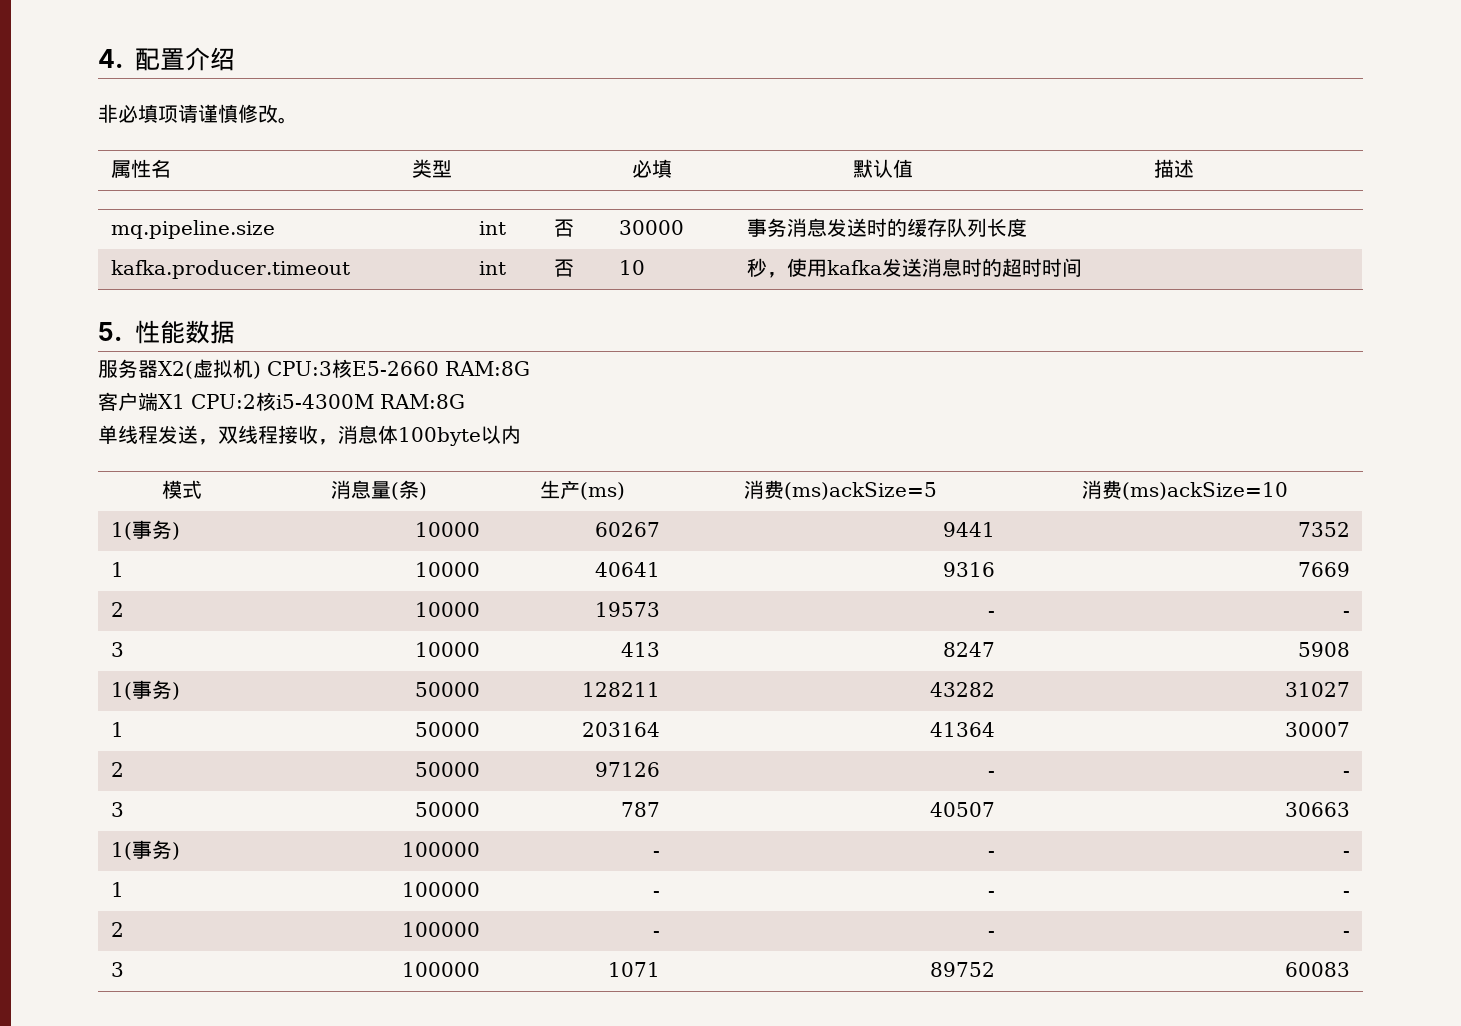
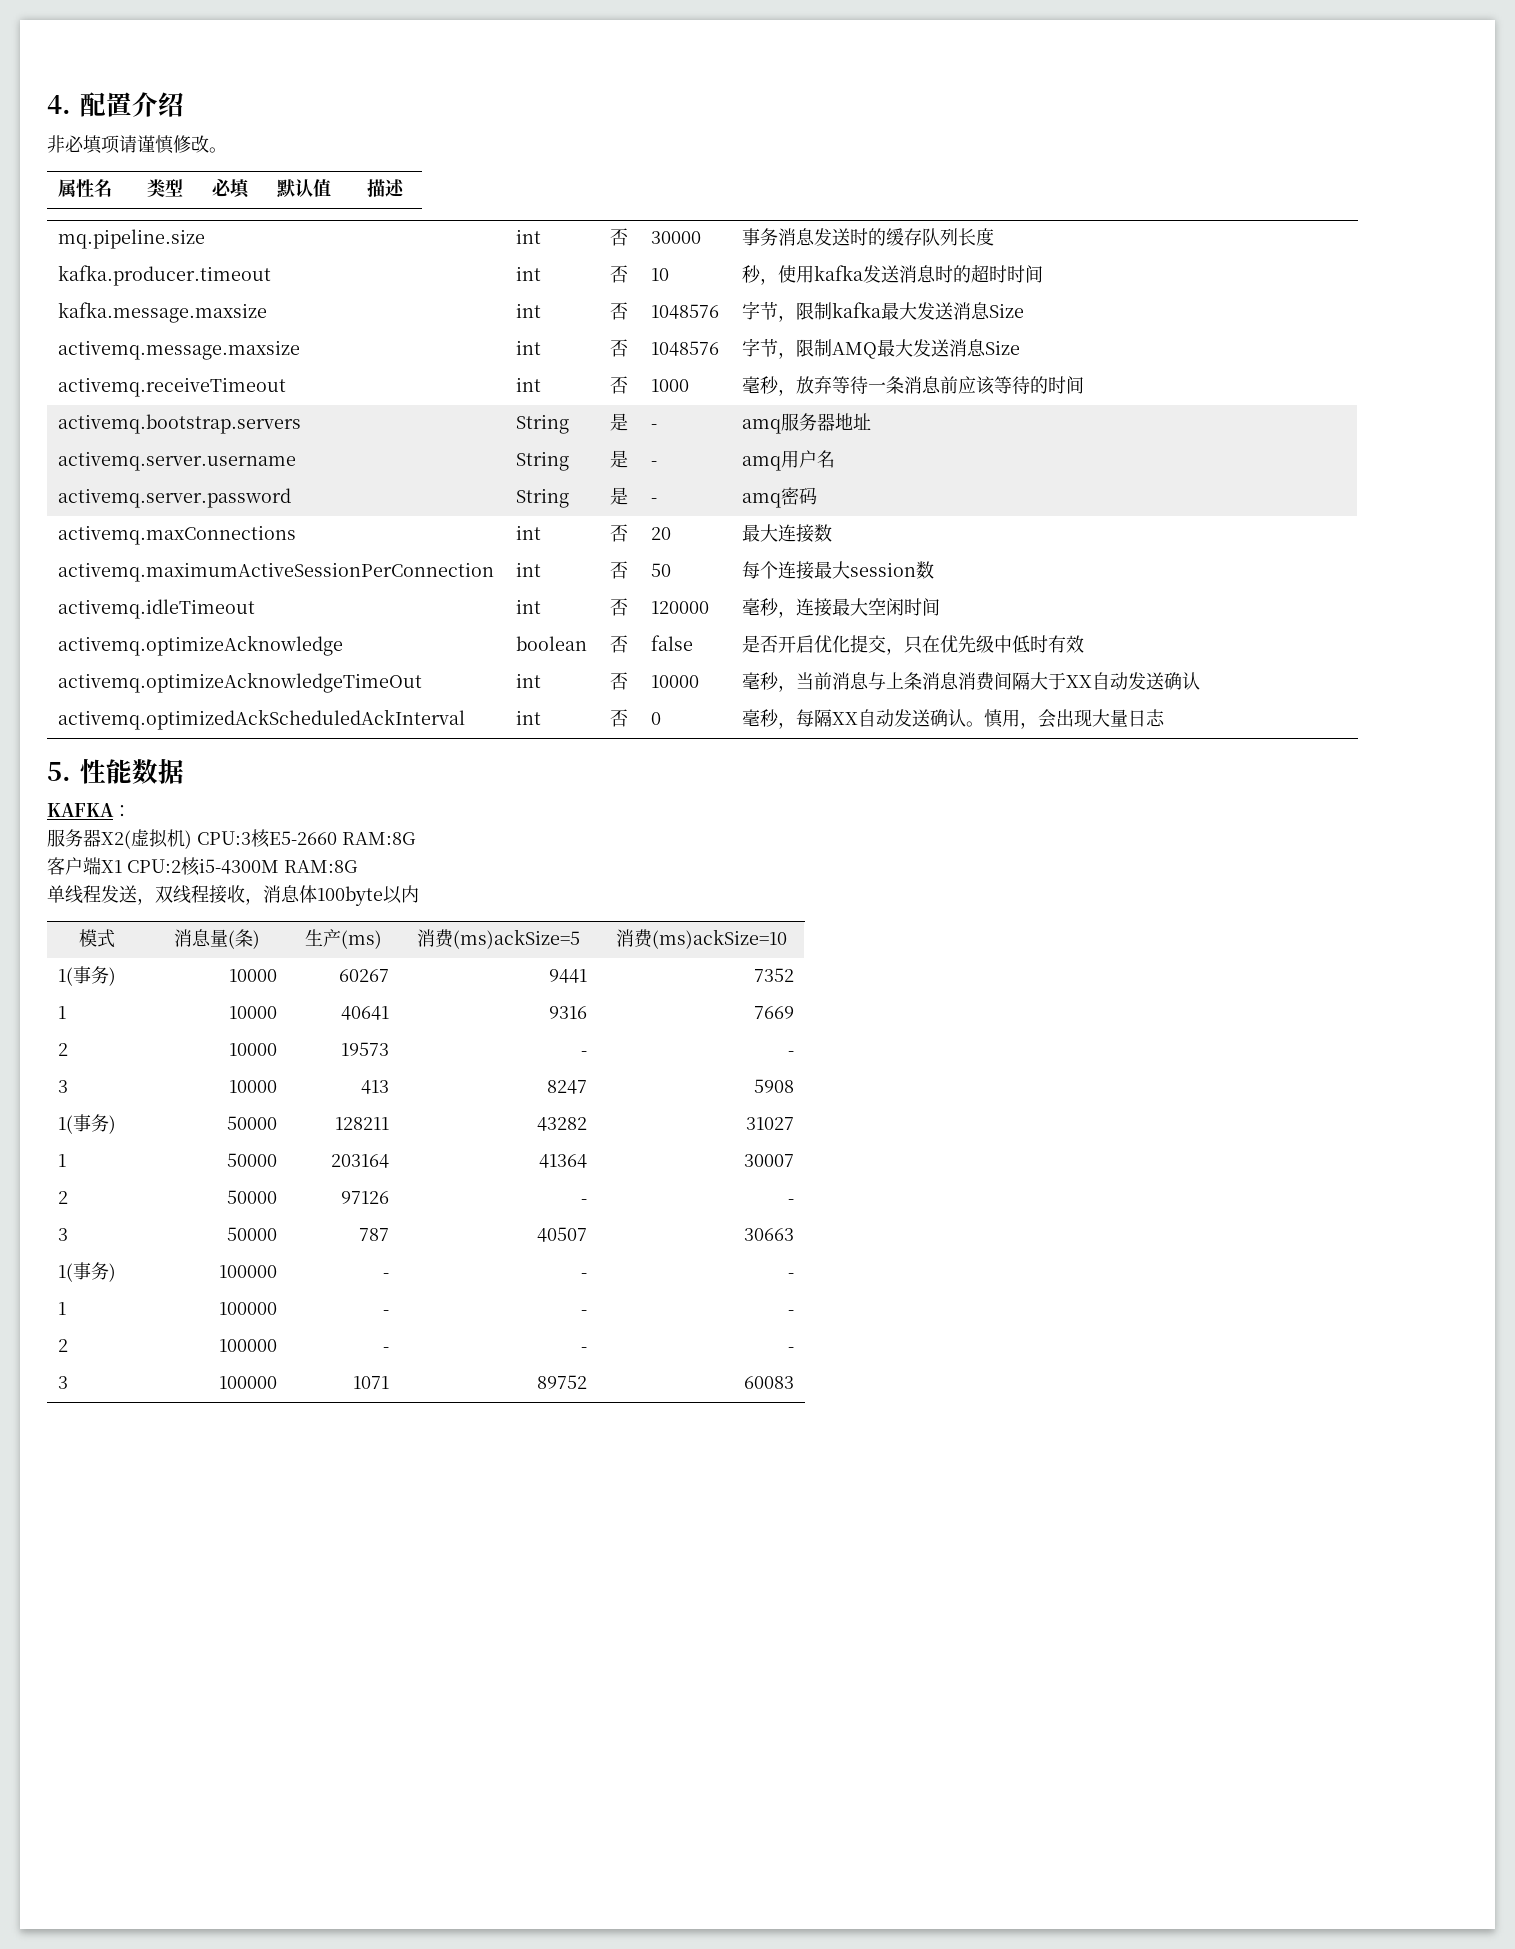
(1082, 267) none -> [57,302,267,323] [515,303,541,318] [609,302,628,320] [650,304,719,319] [741,301,1024,322] [57,340,300,360] [515,340,541,355] [609,339,628,357] [650,341,719,356] [741,338,1020,359] [57,377,286,397] [515,377,541,392] [609,376,628,394] [650,379,689,392] [741,376,1084,396] [57,414,301,434] [515,414,569,434] [609,413,628,431] [650,424,657,429] [741,413,871,434] [57,451,296,471] [515,451,569,471] [609,450,628,468] [650,461,657,466] [741,450,835,471] [57,488,291,508] [515,488,569,508] [609,487,628,505] [650,498,657,503] [741,487,817,508] [57,525,296,545] [515,525,541,540] [609,524,628,542] [650,527,671,540] [741,524,832,543] [57,562,494,582] [515,562,541,577] [609,561,628,579] [650,563,671,577] [741,561,934,580] [57,599,255,619] [515,599,541,614] [609,598,628,616] [650,601,709,614] [741,598,940,618] [57,635,343,656] [515,636,587,651] [609,635,628,653] [650,635,693,651] [741,635,1084,655] [57,672,422,693] [515,673,541,688] [609,672,628,690] [650,675,699,688] [741,672,1200,692] [57,709,465,730] [515,710,541,725] [609,709,628,727] [650,712,661,725] [741,709,1165,729] // kafka.message.maxsize | int | 否 | 1048576 | 字节，限制kafka最大发送消息Size // activemq.message.maxsize | int | 否 | 1048576 | 字节，限制AMQ最大发送消息Size // activemq.receiveTimeout | int | 否 | 1000 | 毫秒，放弃等待一条消息前应该等待的时间 // activemq.bootstrap.servers | String | 是 | - | amq服务器地址 // activemq.server.username | String | 是 | - | amq用户名 // activemq.server.password | String | 是 | - | amq密码 // activemq.maxConnections | int | 否 | 20 | 最大连接数 // activemq.maximumActiveSessionPerConnection | int | 否 | 50 | 每个连接最大session数 // activemq.idleTimeout | int | 否 | 120000 | 毫秒，连接最大空闲时间 // activemq.optimizeAcknowledge | boolean | 否 | false | 是否开启优化提交，只在优先级中低时有效 // activemq.optimizeAcknowledgeTimeOut | int | 否 | 10000 | 毫秒，当前消息与上条消息消费间隔大于XX自动发送确认 // activemq.optimizedAckScheduledAckInterval | int | 否 | 0 | 毫秒，每隔XX自动发送确认。慎用，会出现大量日志
(235, 332) none -> [47,803,131,817] // KAFKA：

